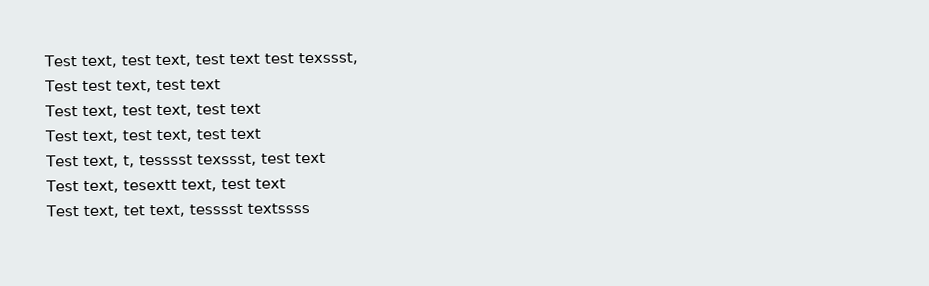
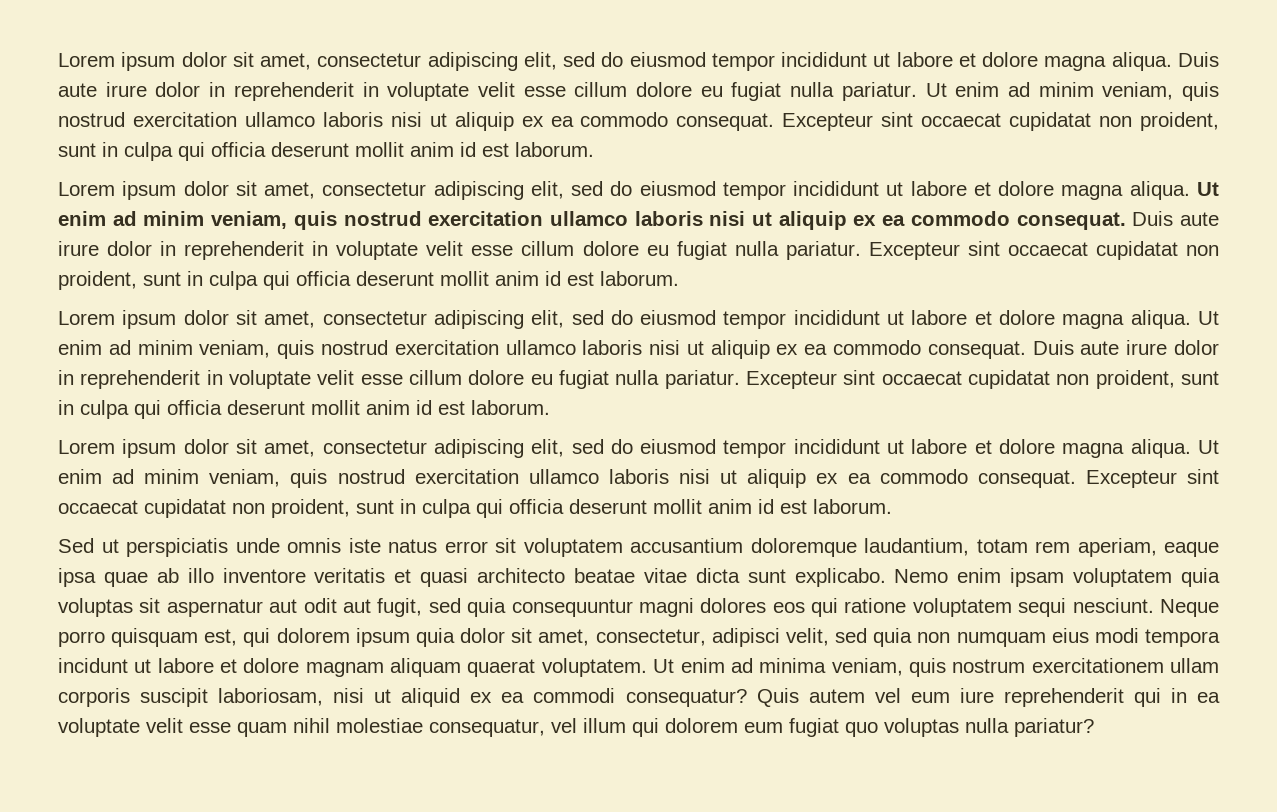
[43,52,358,69] [44,79,221,93] [44,103,261,119] [44,128,261,144] [45,152,326,169] [45,178,286,194] [45,203,310,219] Test text, test text, test text test texssst, // Test test text, test text // Test text, test text, test text // Test text, test text, test text // Test text, t, tesssst texssst, test text // Test text, tesextt text, test text // Test text, tet text, tesssst textssss -> [58,52,1220,71] [58,82,1220,101] [58,112,1219,131] [58,142,594,161] [58,181,1220,200] [58,211,1220,230] [58,241,1219,260] [58,271,679,290] [58,310,1219,329] [58,340,1219,359] [58,370,1219,389] [58,400,550,419] [58,439,1219,458] [58,469,1219,488] [58,499,892,518] [58,538,1219,557] [58,568,1221,587] [58,598,1220,617] [58,628,1220,647] [58,658,1220,677] [58,688,1220,707] [58,718,1094,737] Lorem ipsum dolor sit amet, consectetur adipiscing elit, sed do eiusmod tempor incididunt ut labore et dolore magna aliqua. Duis aute irure dolor in reprehenderit in voluptate velit esse cillum dolore eu fugiat nulla pariatur. Ut enim ad minim veniam, quis nostrud exercitation ullamco laboris nisi ut aliquip ex ea commodo consequat. Excepteur sint occaecat cupidatat non proident, sunt in culpa qui officia deserunt mollit anim id est laborum. // Lorem ipsum dolor sit amet, consectetur adipiscing elit, sed do eiusmod tempor incididunt ut labore et dolore magna aliqua. Ut enim ad minim veniam, quis nostrud exercitation ullamco laboris nisi ut aliquip ex ea commodo consequat. Duis aute irure dolor in reprehenderit in voluptate velit esse cillum dolore eu fugiat nulla pariatur. Excepteur sint occaecat cupidatat non proident, sunt in culpa qui officia deserunt mollit anim id est laborum. // Lorem ipsum dolor sit amet, consectetur adipiscing elit, sed do eiusmod tempor incididunt ut labore et dolore magna aliqua. Ut enim ad minim veniam, quis nostrud exercitation ullamco laboris nisi ut aliquip ex ea commodo consequat. Duis aute irure dolor in reprehenderit in voluptate velit esse cillum dolore eu fugiat nulla pariatur. Excepteur sint occaecat cupidatat non proident, sunt in culpa qui officia deserunt mollit anim id est laborum. // Lorem ipsum dolor sit amet, consectetur adipiscing elit, sed do eiusmod tempor incididunt ut labore et dolore magna aliqua. Ut enim ad minim veniam, quis nostrud exercitation ullamco laboris nisi ut aliquip ex ea commodo consequat. Excepteur sint occaecat cupidatat non proident, sunt in culpa qui officia deserunt mollit anim id est laborum. // Sed ut perspiciatis unde omnis iste natus error sit voluptatem accusantium doloremque laudantium, totam rem aperiam, eaque ipsa quae ab illo inventore veritatis et quasi architecto beatae vitae dicta sunt explicabo. Nemo enim ipsam voluptatem quia voluptas sit aspernatur aut odit aut fugit, sed quia consequuntur magni dolores eos qui ratione voluptatem sequi nesciunt. Neque porro quisquam est, qui dolorem ipsum quia dolor sit amet, consectetur, adipisci velit, sed quia non numquam eius modi tempora incidunt ut labore et dolore magnam aliquam quaerat voluptatem. Ut enim ad minima veniam, quis nostrum exercitationem ullam corporis suscipit laboriosam, nisi ut aliquid ex ea commodi consequatur? Quis autem vel eum iure reprehenderit qui in ea voluptate velit esse quam nihil molestiae consequatur, vel illum qui dolorem eum fugiat quo voluptas nulla pariatur?

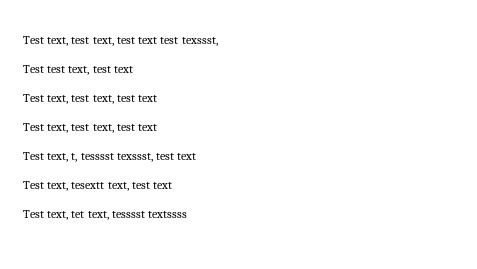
[58,52,1220,71] [58,82,1220,101] [58,112,1219,131] [58,142,594,161] [58,181,1220,200] [58,211,1220,230] [58,241,1219,260] [58,271,679,290] [58,310,1219,329] [58,340,1219,359] [58,370,1219,389] [58,400,550,419] [58,439,1219,458] [58,469,1219,488] [58,499,892,518] [58,538,1219,557] [58,568,1221,587] [58,598,1220,617] [58,628,1220,647] [58,658,1220,677] [58,688,1220,707] [58,718,1094,737] Lorem ipsum dolor sit amet, consectetur adipiscing elit, sed do eiusmod tempor incididunt ut labore et dolore magna aliqua. Duis aute irure dolor in reprehenderit in voluptate velit esse cillum dolore eu fugiat nulla pariatur. Ut enim ad minim veniam, quis nostrud exercitation ullamco laboris nisi ut aliquip ex ea commodo consequat. Excepteur sint occaecat cupidatat non proident, sunt in culpa qui officia deserunt mollit anim id est laborum. // Lorem ipsum dolor sit amet, consectetur adipiscing elit, sed do eiusmod tempor incididunt ut labore et dolore magna aliqua. Ut enim ad minim veniam, quis nostrud exercitation ullamco laboris nisi ut aliquip ex ea commodo consequat. Duis aute irure dolor in reprehenderit in voluptate velit esse cillum dolore eu fugiat nulla pariatur. Excepteur sint occaecat cupidatat non proident, sunt in culpa qui officia deserunt mollit anim id est laborum. // Lorem ipsum dolor sit amet, consectetur adipiscing elit, sed do eiusmod tempor incididunt ut labore et dolore magna aliqua. Ut enim ad minim veniam, quis nostrud exercitation ullamco laboris nisi ut aliquip ex ea commodo consequat. Duis aute irure dolor in reprehenderit in voluptate velit esse cillum dolore eu fugiat nulla pariatur. Excepteur sint occaecat cupidatat non proident, sunt in culpa qui officia deserunt mollit anim id est laborum. // Lorem ipsum dolor sit amet, consectetur adipiscing elit, sed do eiusmod tempor incididunt ut labore et dolore magna aliqua. Ut enim ad minim veniam, quis nostrud exercitation ullamco laboris nisi ut aliquip ex ea commodo consequat. Excepteur sint occaecat cupidatat non proident, sunt in culpa qui officia deserunt mollit anim id est laborum. // Sed ut perspiciatis unde omnis iste natus error sit voluptatem accusantium doloremque laudantium, totam rem aperiam, eaque ipsa quae ab illo inventore veritatis et quasi architecto beatae vitae dicta sunt explicabo. Nemo enim ipsam voluptatem quia voluptas sit aspernatur aut odit aut fugit, sed quia consequuntur magni dolores eos qui ratione voluptatem sequi nesciunt. Neque porro quisquam est, qui dolorem ipsum quia dolor sit amet, consectetur, adipisci velit, sed quia non numquam eius modi tempora incidunt ut labore et dolore magnam aliquam quaerat voluptatem. Ut enim ad minima veniam, quis nostrum exercitationem ullam corporis suscipit laboriosam, nisi ut aliquid ex ea commodi consequatur? Quis autem vel eum iure reprehenderit qui in ea voluptate velit esse quam nihil molestiae consequatur, vel illum qui dolorem eum fugiat quo voluptas nulla pariatur? -> [23,36,218,46] [23,65,133,75] [23,94,158,104] [23,123,158,133] [23,152,197,162] [23,181,173,191] [23,210,188,220] Test text, test text, test text test texssst, // Test test text, test text // Test text, test text, test text // Test text, test text, test text // Test text, t, tesssst texssst, test text // Test text, tesextt text, test text // Test text, tet text, tesssst textssss

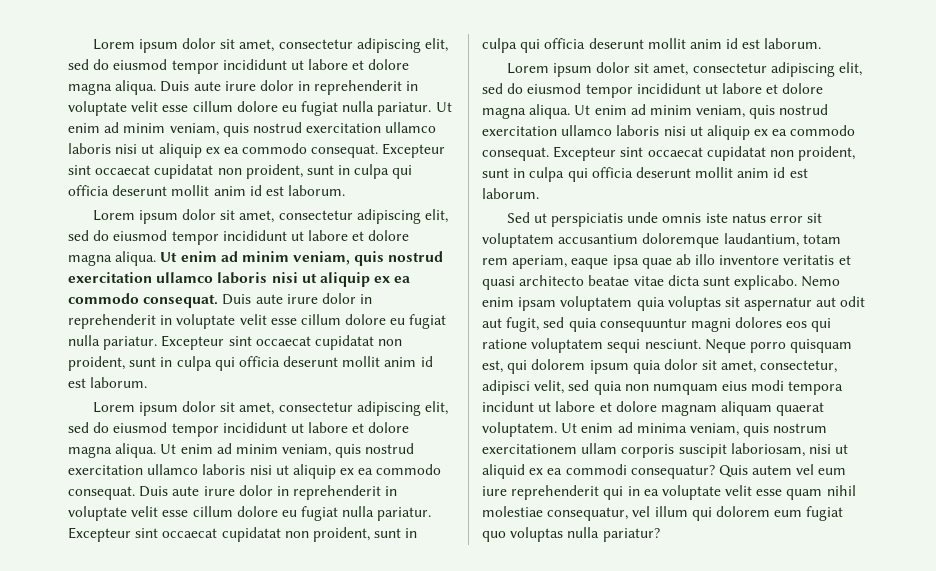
[23,36,218,46] [23,65,133,75] [23,94,158,104] [23,123,158,133] [23,152,197,162] [23,181,173,191] [23,210,188,220] Test text, test text, test text test texssst, // Test test text, test text // Test text, test text, test text // Test text, test text, test text // Test text, t, tesssst texssst, test text // Test text, tesextt text, test text // Test text, tet text, tesssst textssss -> [92,38,448,53] [68,59,410,74] [68,80,419,95] [68,101,452,116] [68,122,437,137] [68,143,446,158] [68,164,413,179] [68,185,346,196] [92,209,448,224] [68,230,410,245] [68,251,444,266] [68,272,411,287] [68,293,373,308] [68,314,447,329] [68,335,403,350] [68,356,433,371] [68,377,148,388] [92,401,448,416] [68,422,410,437] [68,443,415,458] [68,464,442,479] [68,485,398,500] [68,506,432,521] [68,527,418,542] [482,38,822,53] [506,62,862,77] [482,83,824,98] [482,104,829,119] [482,125,856,140] [482,146,856,161] [482,167,808,182] [482,188,539,199] [506,212,823,227] [482,233,841,248] [482,254,851,269] [482,275,841,290] [482,296,866,311] [482,317,832,332] [482,338,853,353] [482,359,838,374] [482,380,844,395] [482,401,825,416] [482,422,828,437] [482,443,849,458] [482,464,847,479] [482,485,856,500] [482,506,844,521] [482,527,660,542] Lorem ipsum dolor sit amet, consectetur adipiscing elit, sed do eiusmod tempor incididunt ut labore et dolore magna aliqua. Duis aute irure dolor in reprehenderit in voluptate velit esse cillum dolore eu fugiat nulla pariatur. Ut enim ad minim veniam, quis nostrud exercitation ullamco laboris nisi ut aliquip ex ea commodo consequat. Excepteur sint occaecat cupidatat non proident, sunt in culpa qui officia deserunt mollit anim id est laborum. // Lorem ipsum dolor sit amet, consectetur adipiscing elit, sed do eiusmod tempor incididunt ut labore et dolore magna aliqua. Ut enim ad minim veniam, quis nostrud exercitation ullamco laboris nisi ut aliquip ex ea commodo consequat. Duis aute irure dolor in reprehenderit in voluptate velit esse cillum dolore eu fugiat nulla pariatur. Excepteur sint occaecat cupidatat non proident, sunt in culpa qui officia deserunt mollit anim id est laborum. // Lorem ipsum dolor sit amet, consectetur adipiscing elit, sed do eiusmod tempor incididunt ut labore et dolore magna aliqua. Ut enim ad minim veniam, quis nostrud exercitation ullamco laboris nisi ut aliquip ex ea commodo consequat. Duis aute irure dolor in reprehenderit in voluptate velit esse cillum dolore eu fugiat nulla pariatur. Excepteur sint occaecat cupidatat non proident, sunt in culpa qui officia deserunt mollit anim id est laborum. // Lorem ipsum dolor sit amet, consectetur adipiscing elit, sed do eiusmod tempor incididunt ut labore et dolore magna aliqua. Ut enim ad minim veniam, quis nostrud exercitation ullamco laboris nisi ut aliquip ex ea commodo consequat. Excepteur sint occaecat cupidatat non proident, sunt in culpa qui officia deserunt mollit anim id est laborum. // Sed ut perspiciatis unde omnis iste natus error sit voluptatem accusantium doloremque laudantium, totam rem aperiam, eaque ipsa quae ab illo inventore veritatis et quasi architecto beatae vitae dicta sunt explicabo. Nemo enim ipsam voluptatem quia voluptas sit aspernatur aut odit aut fugit, sed quia consequuntur magni dolores eos qui ratione voluptatem sequi nesciunt. Neque porro quisquam est, qui dolorem ipsum quia dolor sit amet, consectetur, adipisci velit, sed quia non numquam eius modi tempora incidunt ut labore et dolore magnam aliquam quaerat voluptatem. Ut enim ad minima veniam, quis nostrum exercitationem ullam corporis suscipit laboriosam, nisi ut aliquid ex ea commodi consequatur? Quis autem vel eum iure reprehenderit qui in ea voluptate velit esse quam nihil molestiae consequatur, vel illum qui dolorem eum fugiat quo voluptas nulla pariatur?

